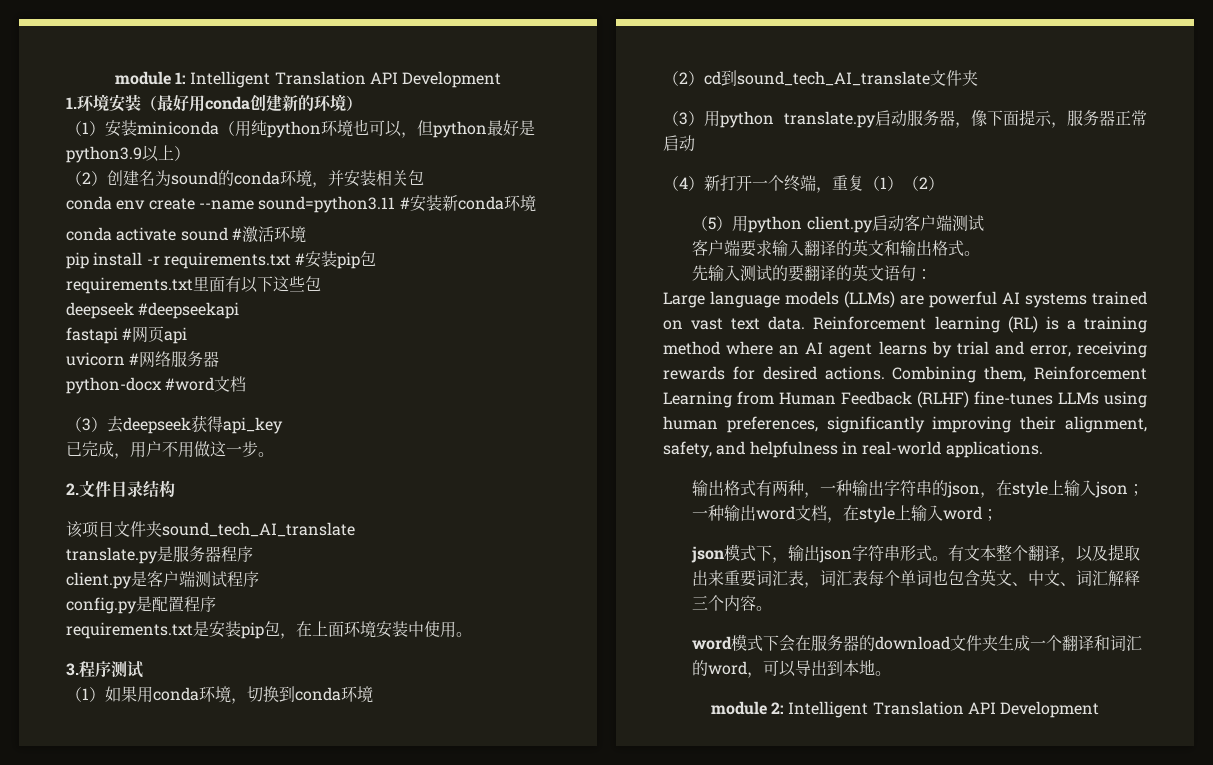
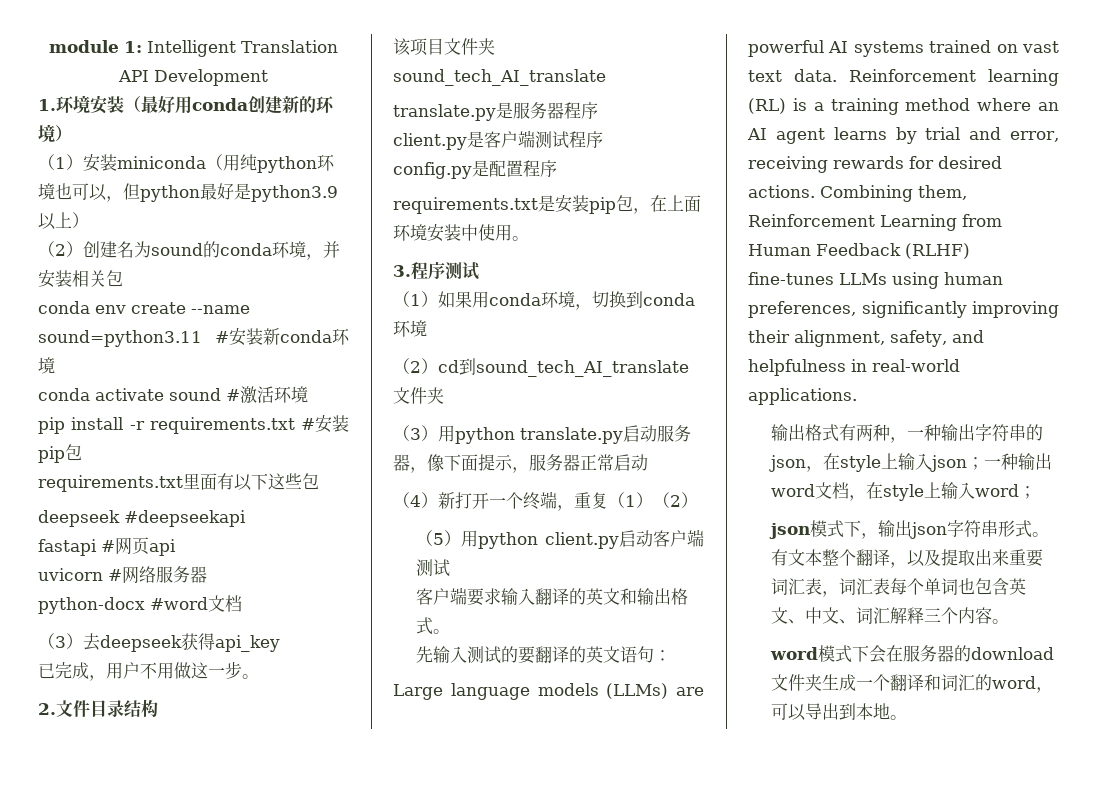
[710,701,1100,718] // module 2: Intelligent Translation API Development -> (908, 717) none

